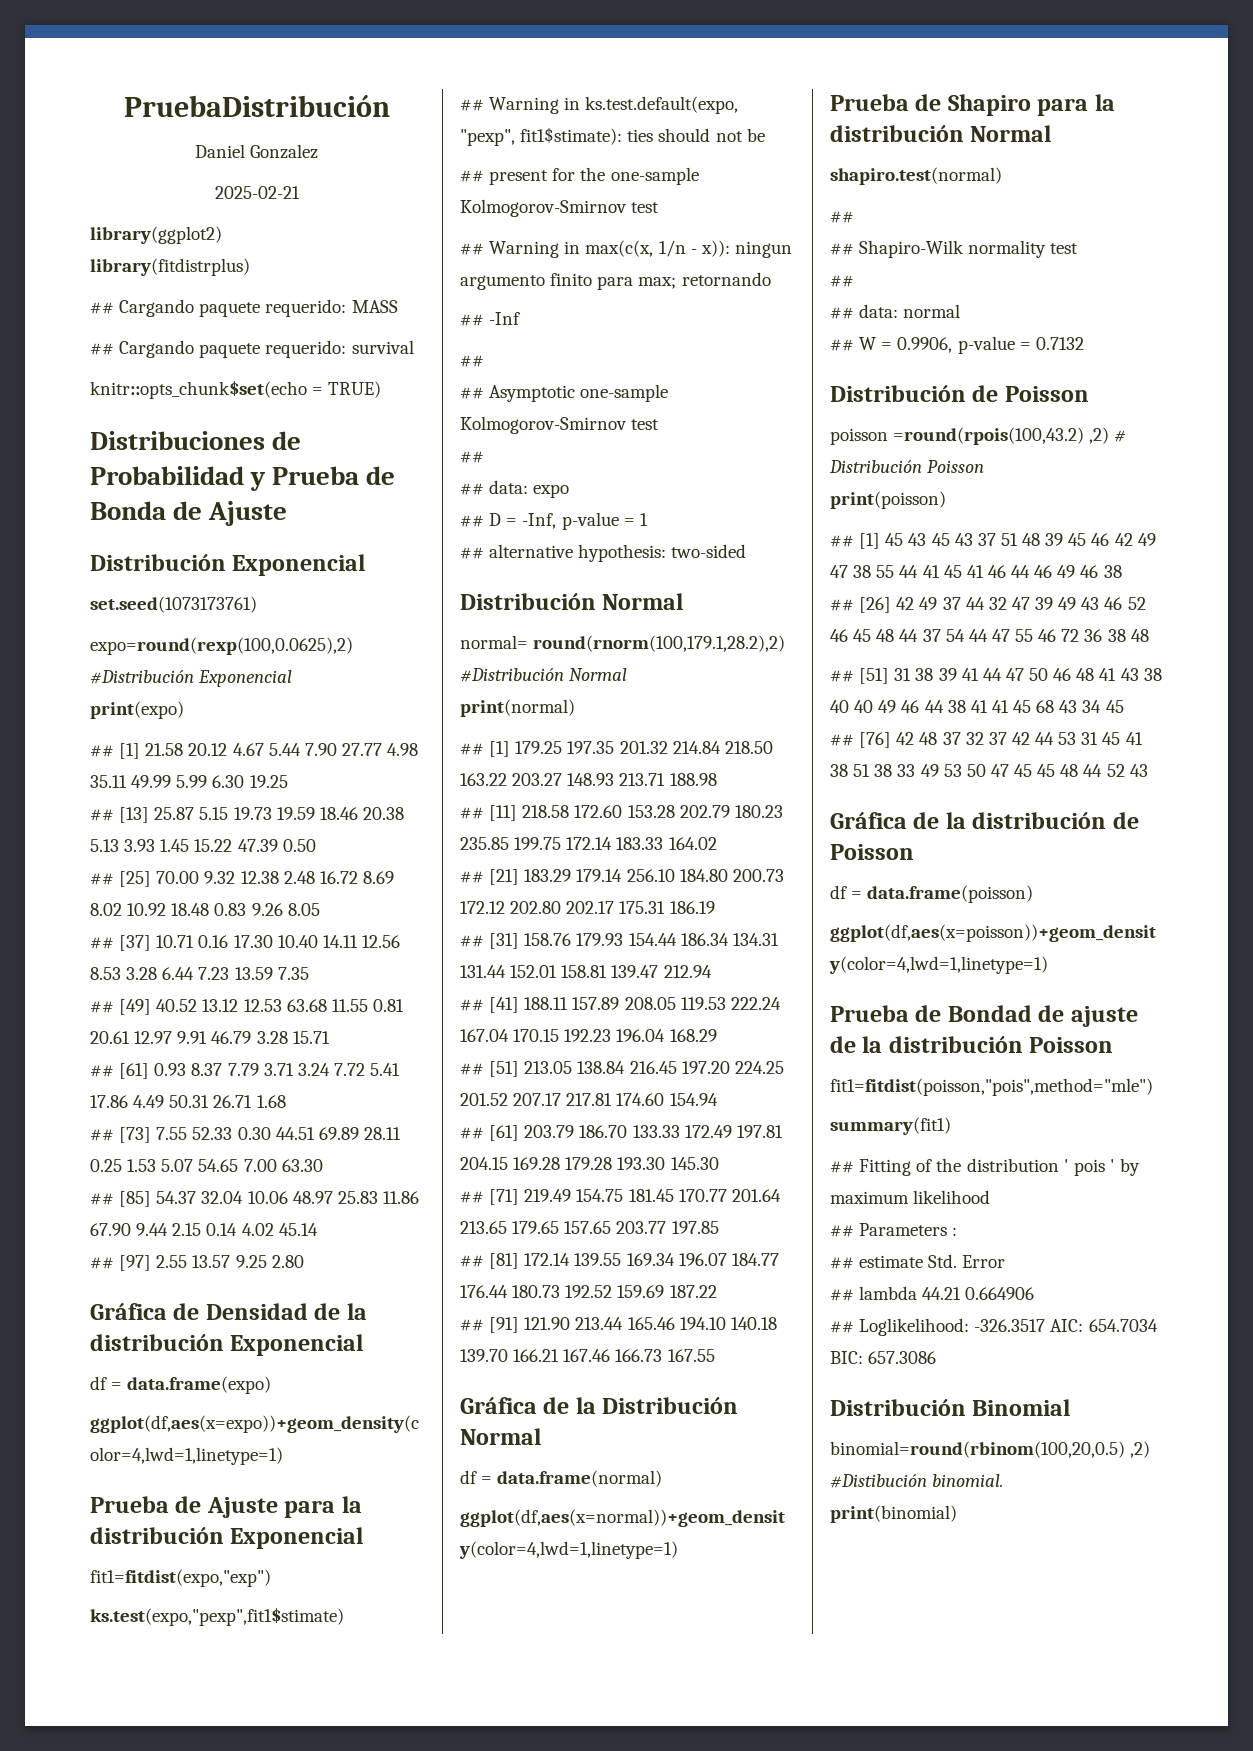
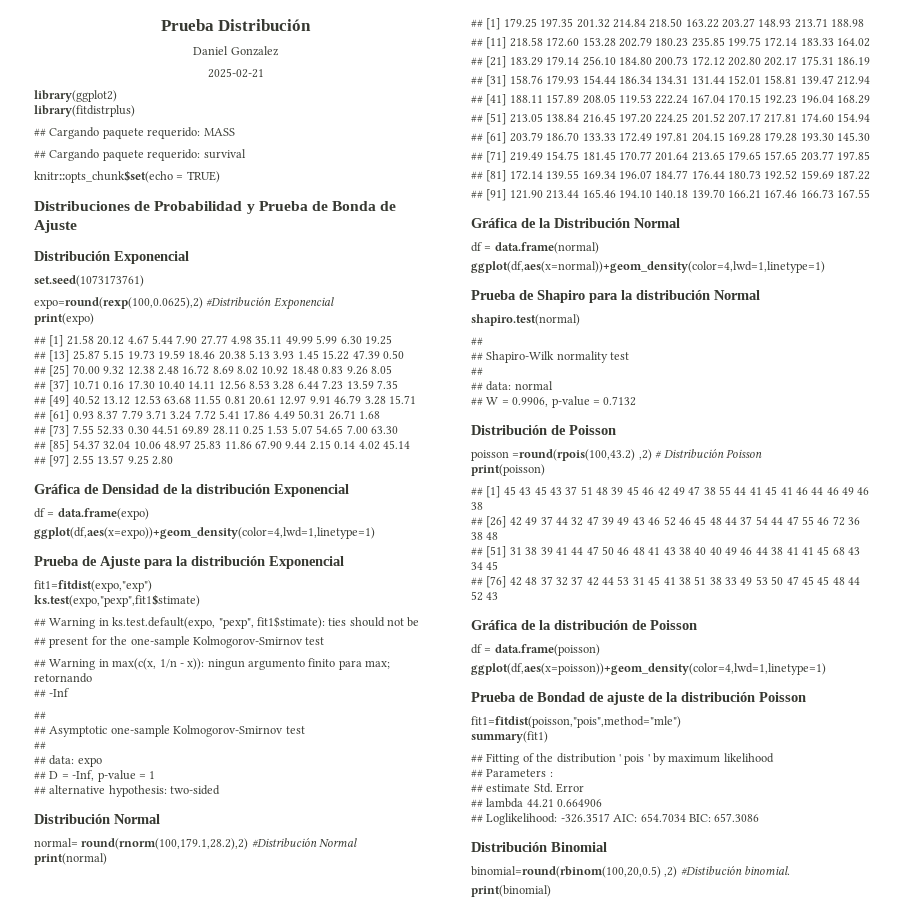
[123,95,390,117] PruebaDistribución -> [160,19,312,31] Prueba Distribución

